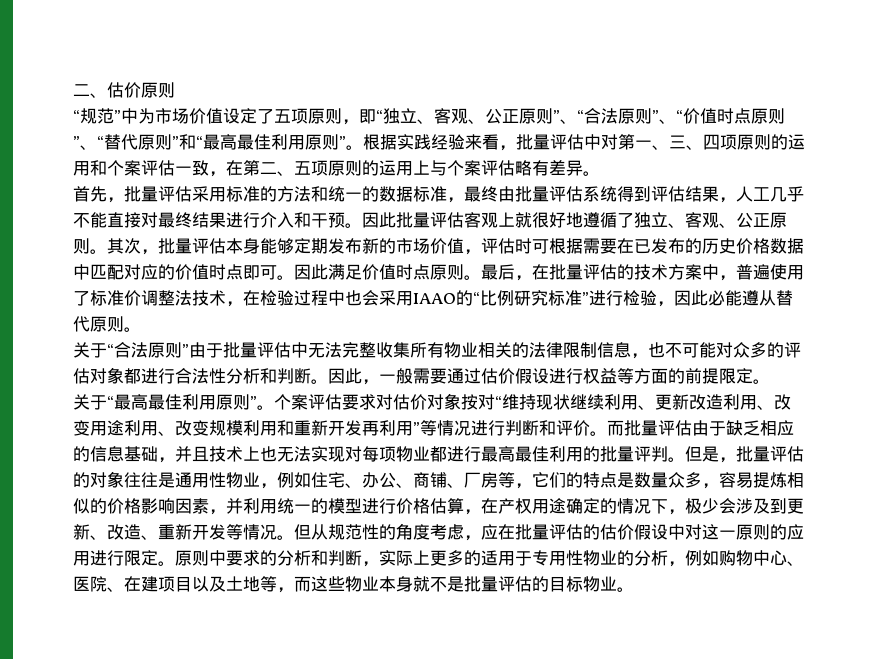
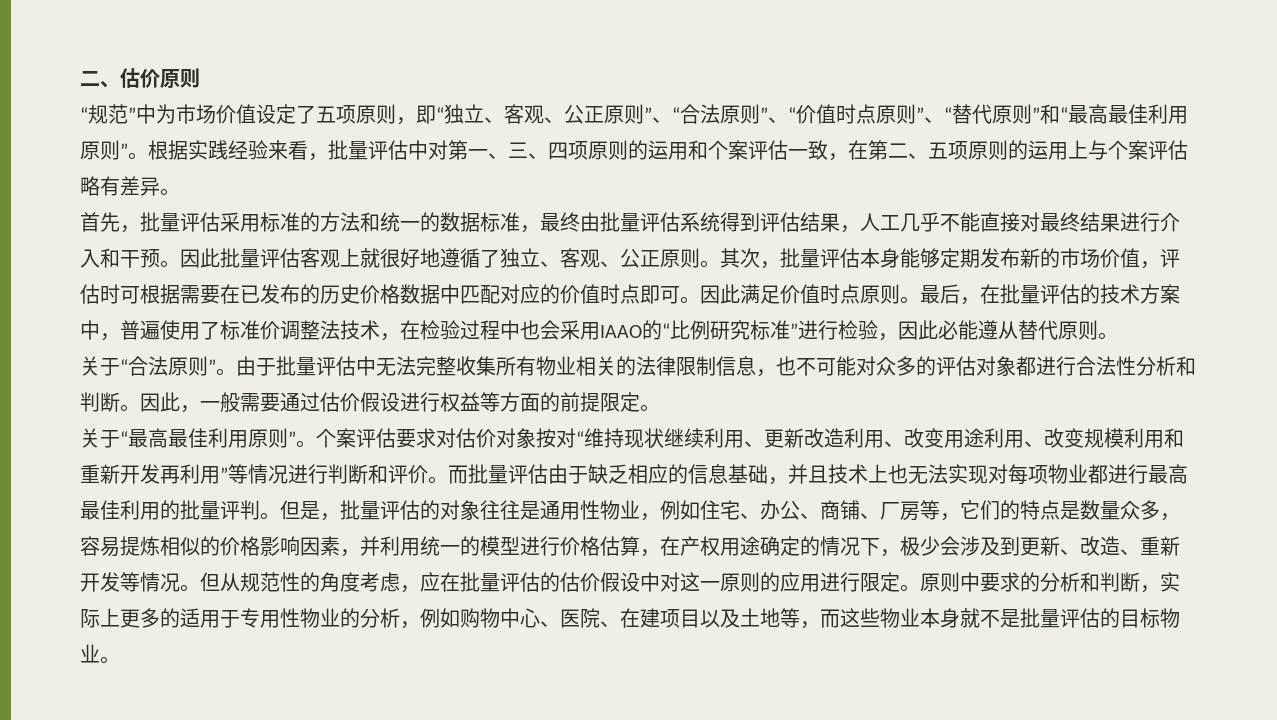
(189, 350) none -> [216,368,236,376] 。

